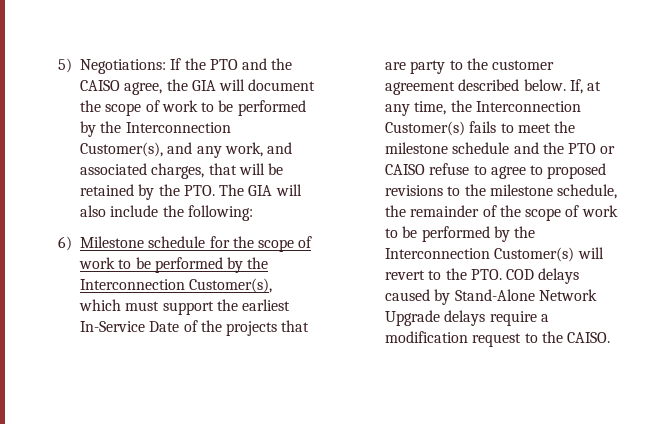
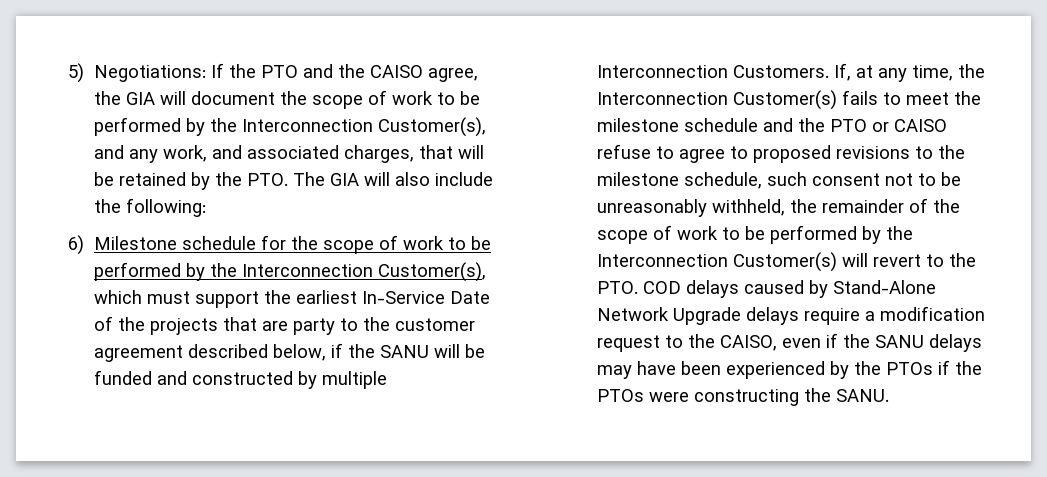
[523,79,566,91] below. -> [272,343,485,361] [93,370,387,389] [596,65,829,78] below, if the SANU will be funded and constructed by multiple Interconnection Customers.
(618, 191) none -> [766,172,961,186] [596,199,785,217] such consent not to be unreasonably withheld,
[567,332,611,343] CAISO. -> [719,333,982,352] [596,360,982,379] [596,388,889,406] CAISO, even if the SANU delays may have been experienced by the PTOs if the PTOs were constructing the SANU.

